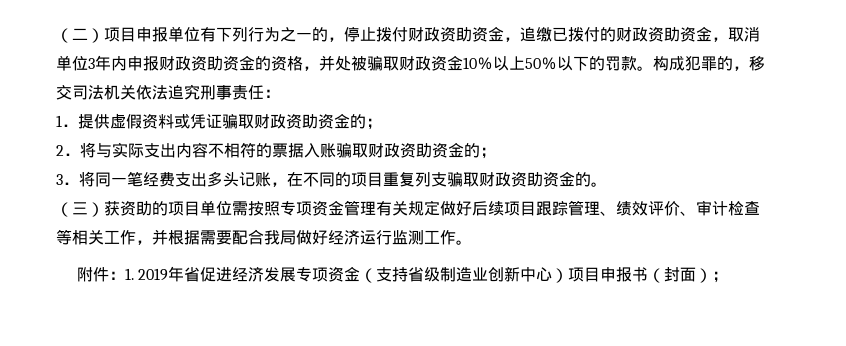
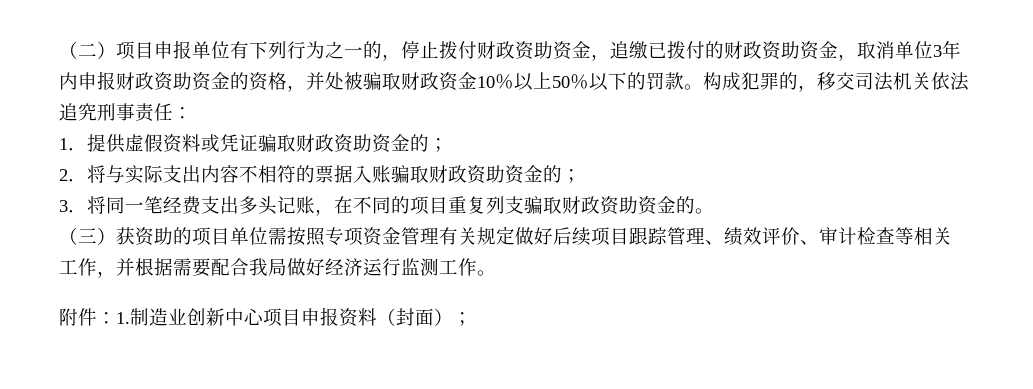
[138,266,441,283] 2019年省促进经济发展专项资金（支持省级 -> (130, 318) none
[552,267,649,283] ）项目申报书 -> [263,307,377,327] 项目申报资料

